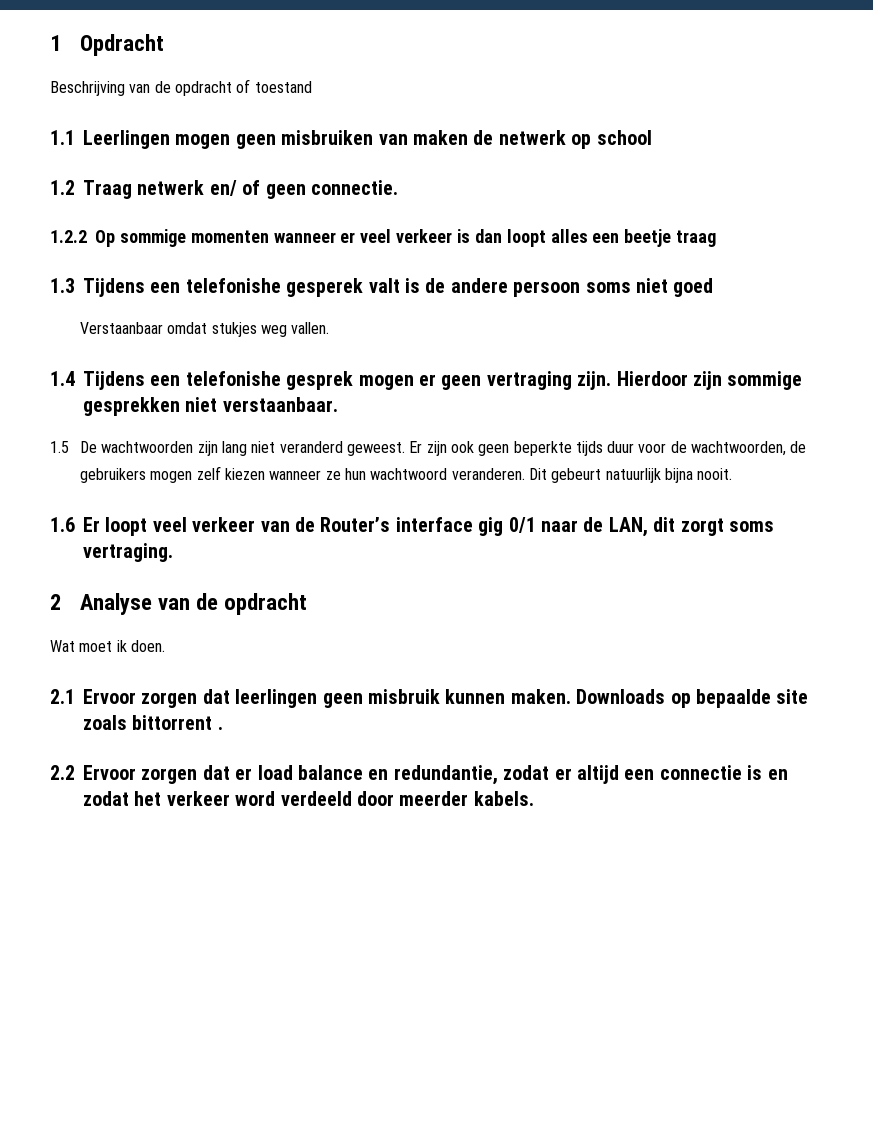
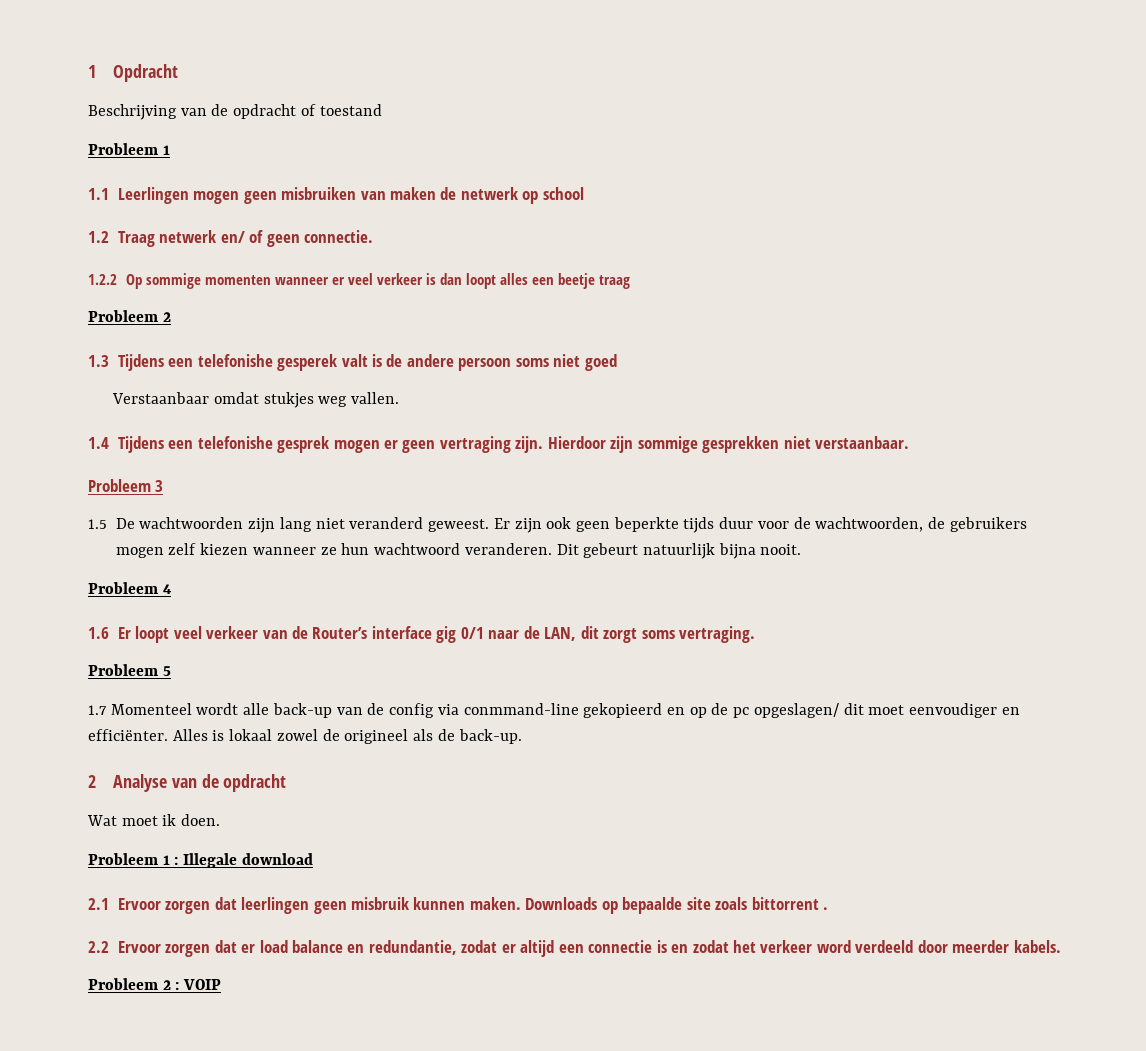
(312, 87) none -> [88,143,170,155] // Probleem 1
(717, 238) none -> [88,310,171,322] // Probleem 2
(338, 404) none -> [88,479,164,492] // Probleem 3
(733, 474) none -> [88,582,172,594] // Probleem 4
(173, 552) none -> [88,664,171,676] [88,703,1020,718] [88,729,522,744] // Probleem 5 // 1.7 Momenteel wordt alle back-up van de config via conmmand-line gekopieerd en op de pc opgeslagen/ dit moet eenvoudiger en efficiënter. Alles is lokaal zowel de origineel als de back-up.
(165, 646) none -> [88,853,313,868] // Probleem 1 : Illegale download
(534, 798) none -> [88,978,222,990] // Probleem 2 : VOIP

